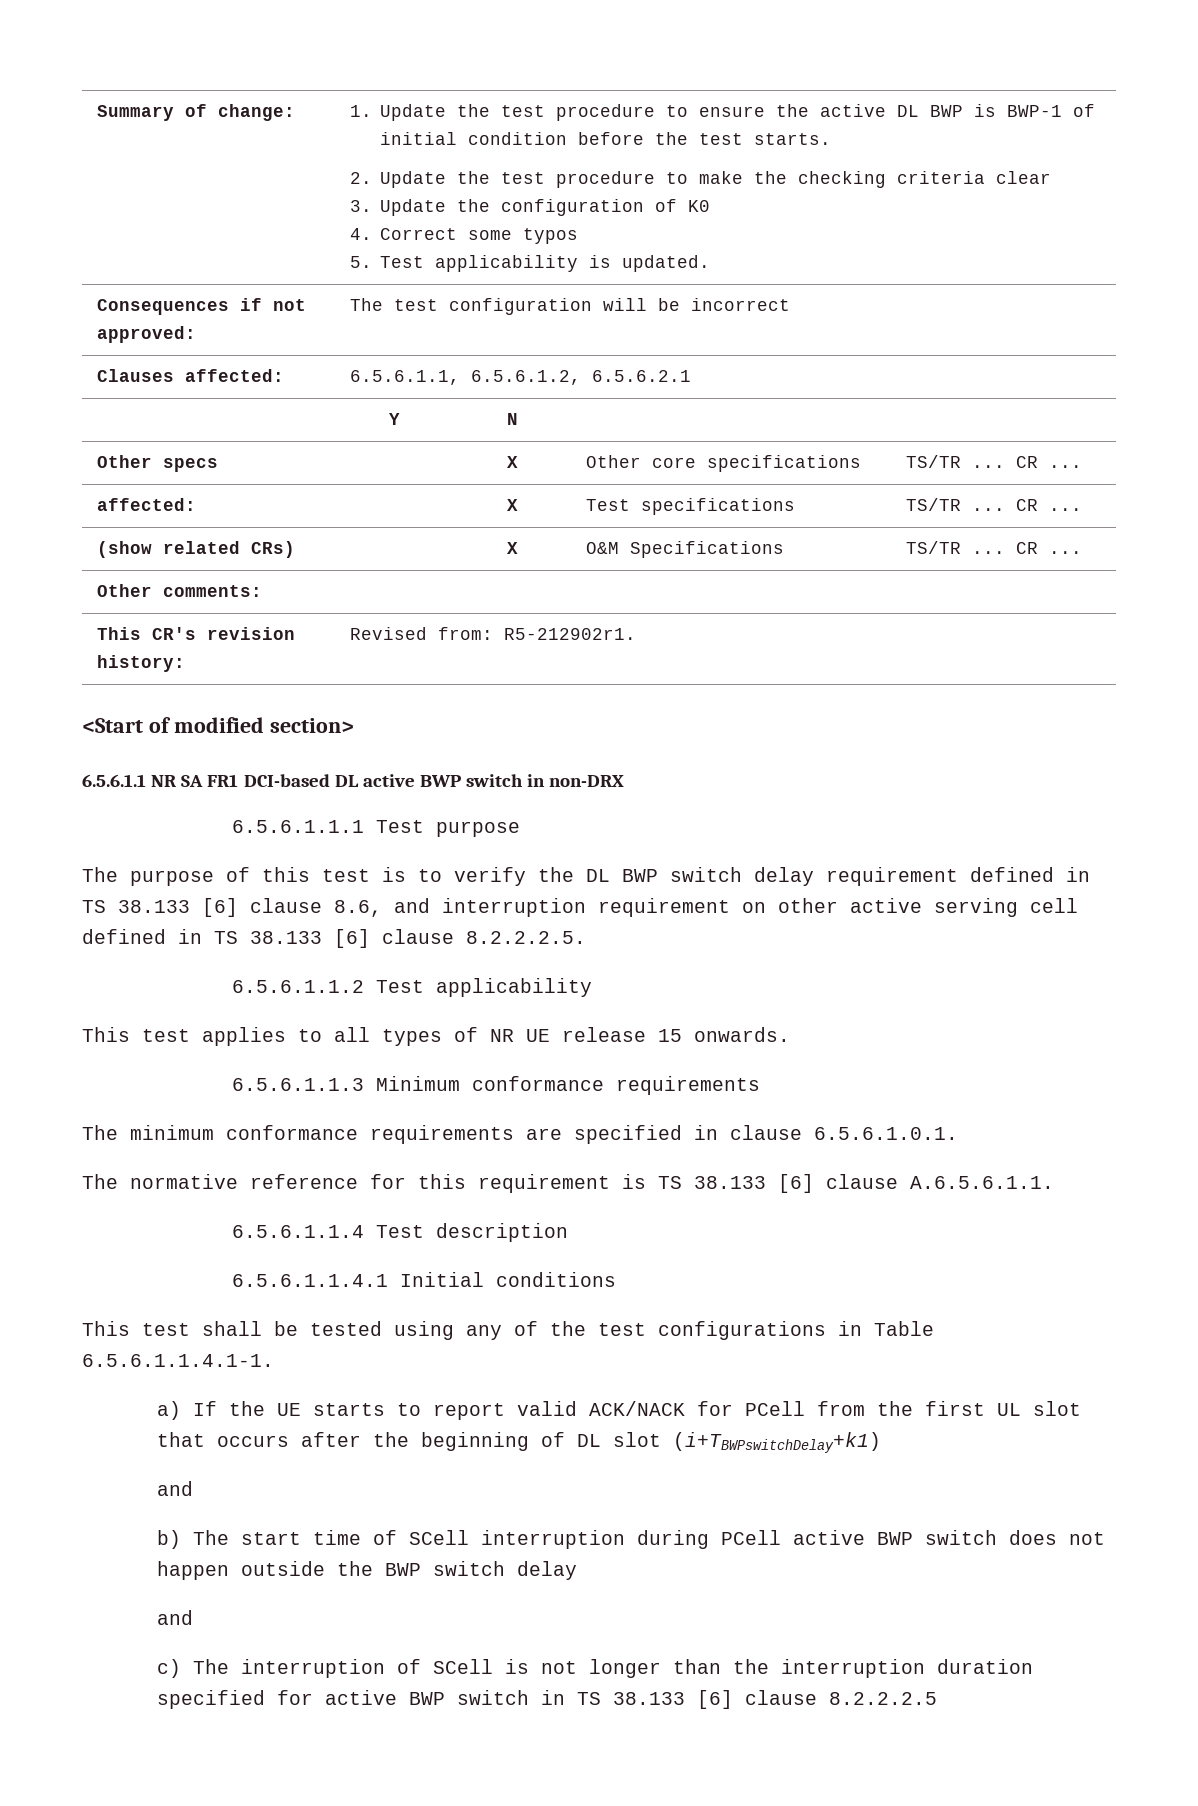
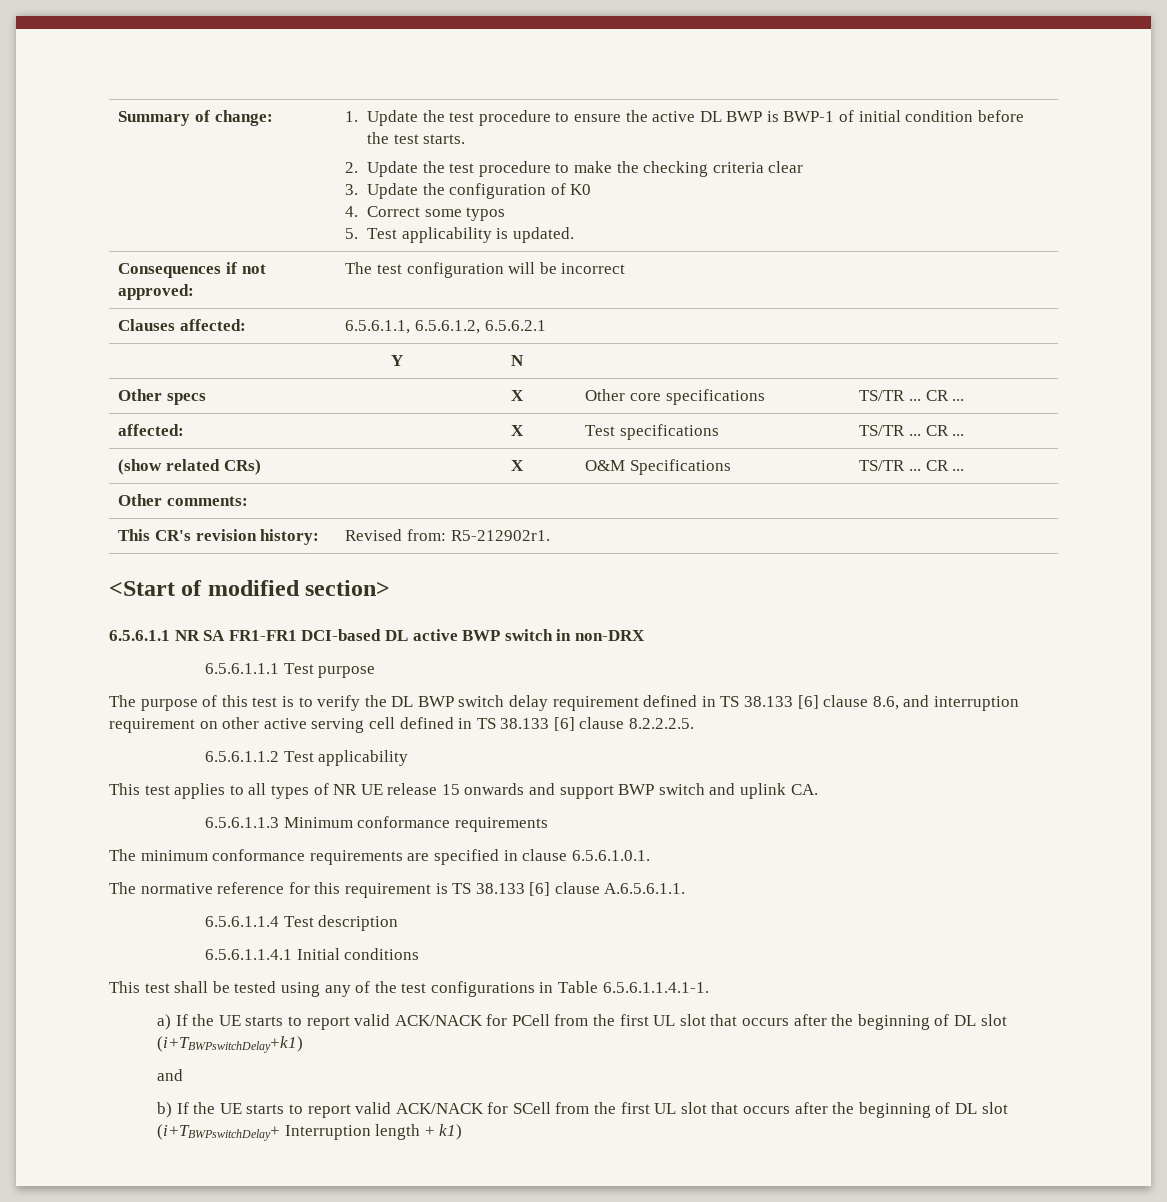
[207,774,239,787] FR1 -> [228,630,297,641] FR1-FR1
[694,1027,790,1042] onwards. -> [464,783,818,799] onwards and support BWP switch and uplink CA.
[192,1530,1105,1549] [156,1561,577,1580] [156,1610,193,1625] [156,1659,1033,1678] [156,1690,937,1709] The start time of SCell interruption during PCell active BWP switch does not happen outside the BWP switch delay // and // c) The interruption of SCell is not longer than the interruption duration specified for active BWP switch in TS 38.133 [6] clause 8.2.2.2.5 -> [176,1102,1008,1118] [156,1124,463,1141] If the UE starts to report valid ACK/NACK for SCell from the first UL slot that occurs after the beginning of DL slot (i+TBWPswitchDelay+ Interruption length + k1)

